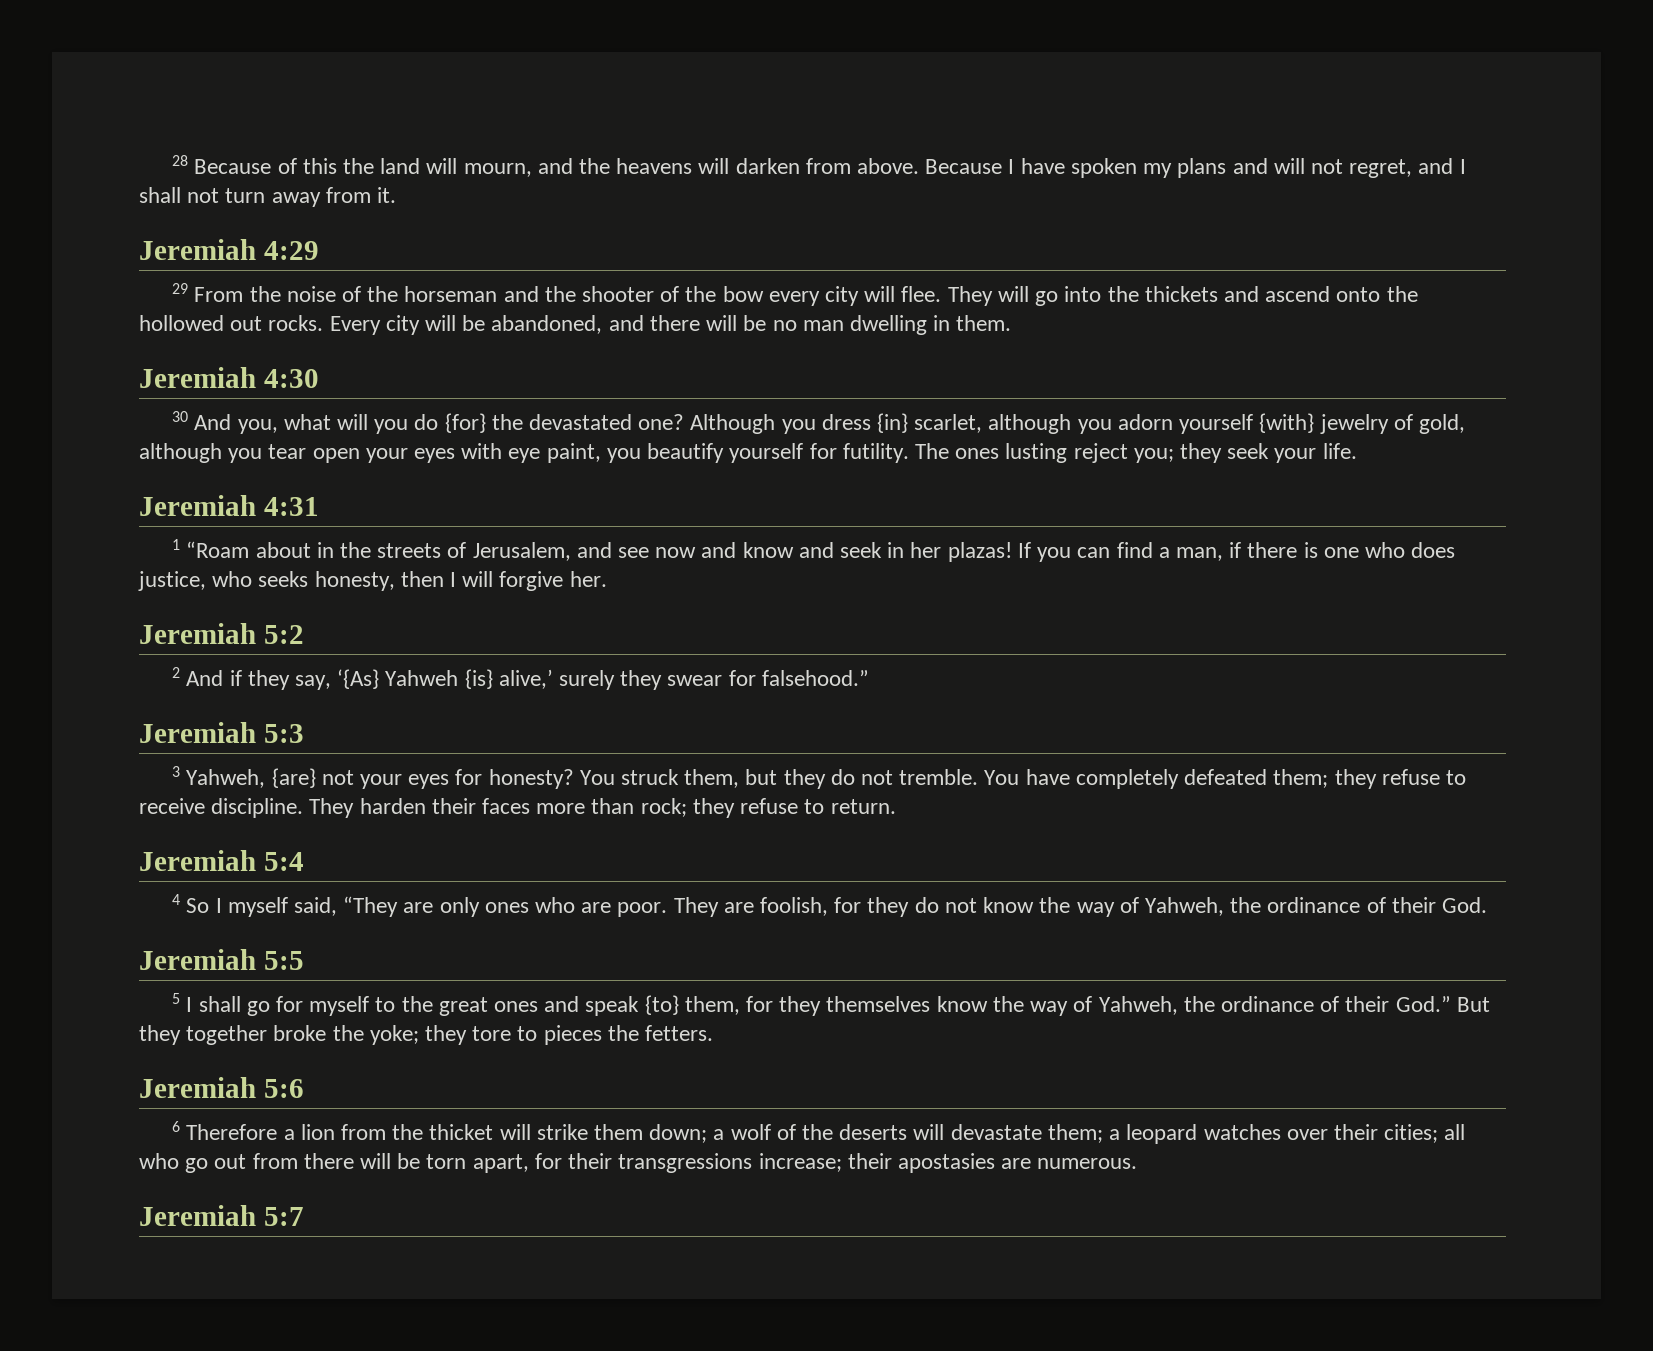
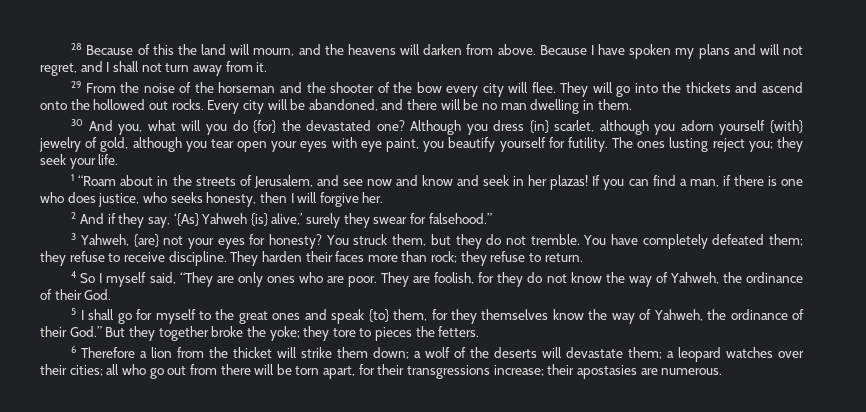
[139,239,319,260] // Jeremiah 4:29 -> (268, 67) none
[139,367,319,388] // Jeremiah 4:30 -> (632, 104) none
[139,495,319,516] // Jeremiah 4:31 -> (119, 159) none
[139,623,304,644] // Jeremiah 5:2 -> (384, 197) none
[139,722,304,743] // Jeremiah 5:3 -> (492, 218) none
[139,850,304,871] // Jeremiah 5:4 -> (583, 257) none
[139,949,304,970] // Jeremiah 5:5 -> (112, 294) none
[139,1077,304,1098] // Jeremiah 5:6 -> (480, 331) none
[139,1205,304,1226] // Jeremiah 5:7 -> (723, 371) none

